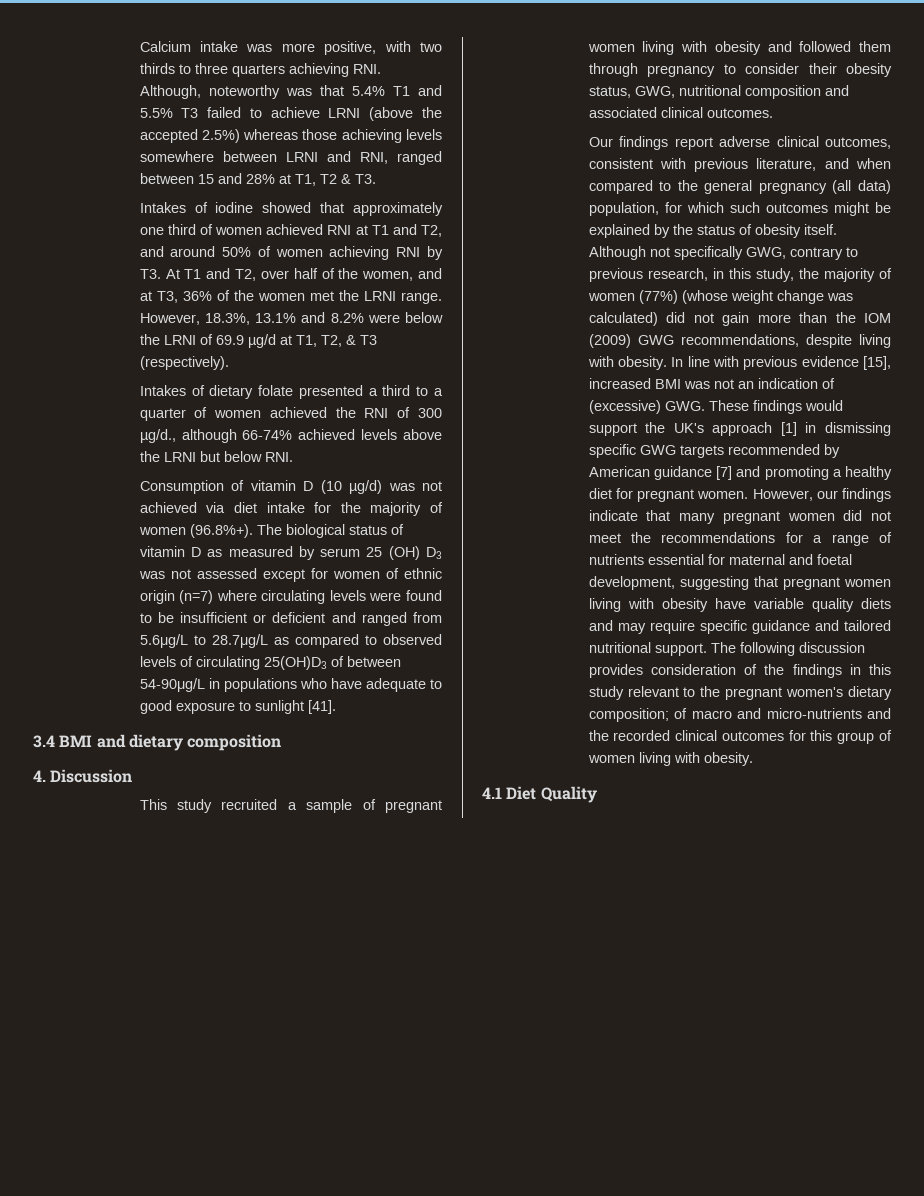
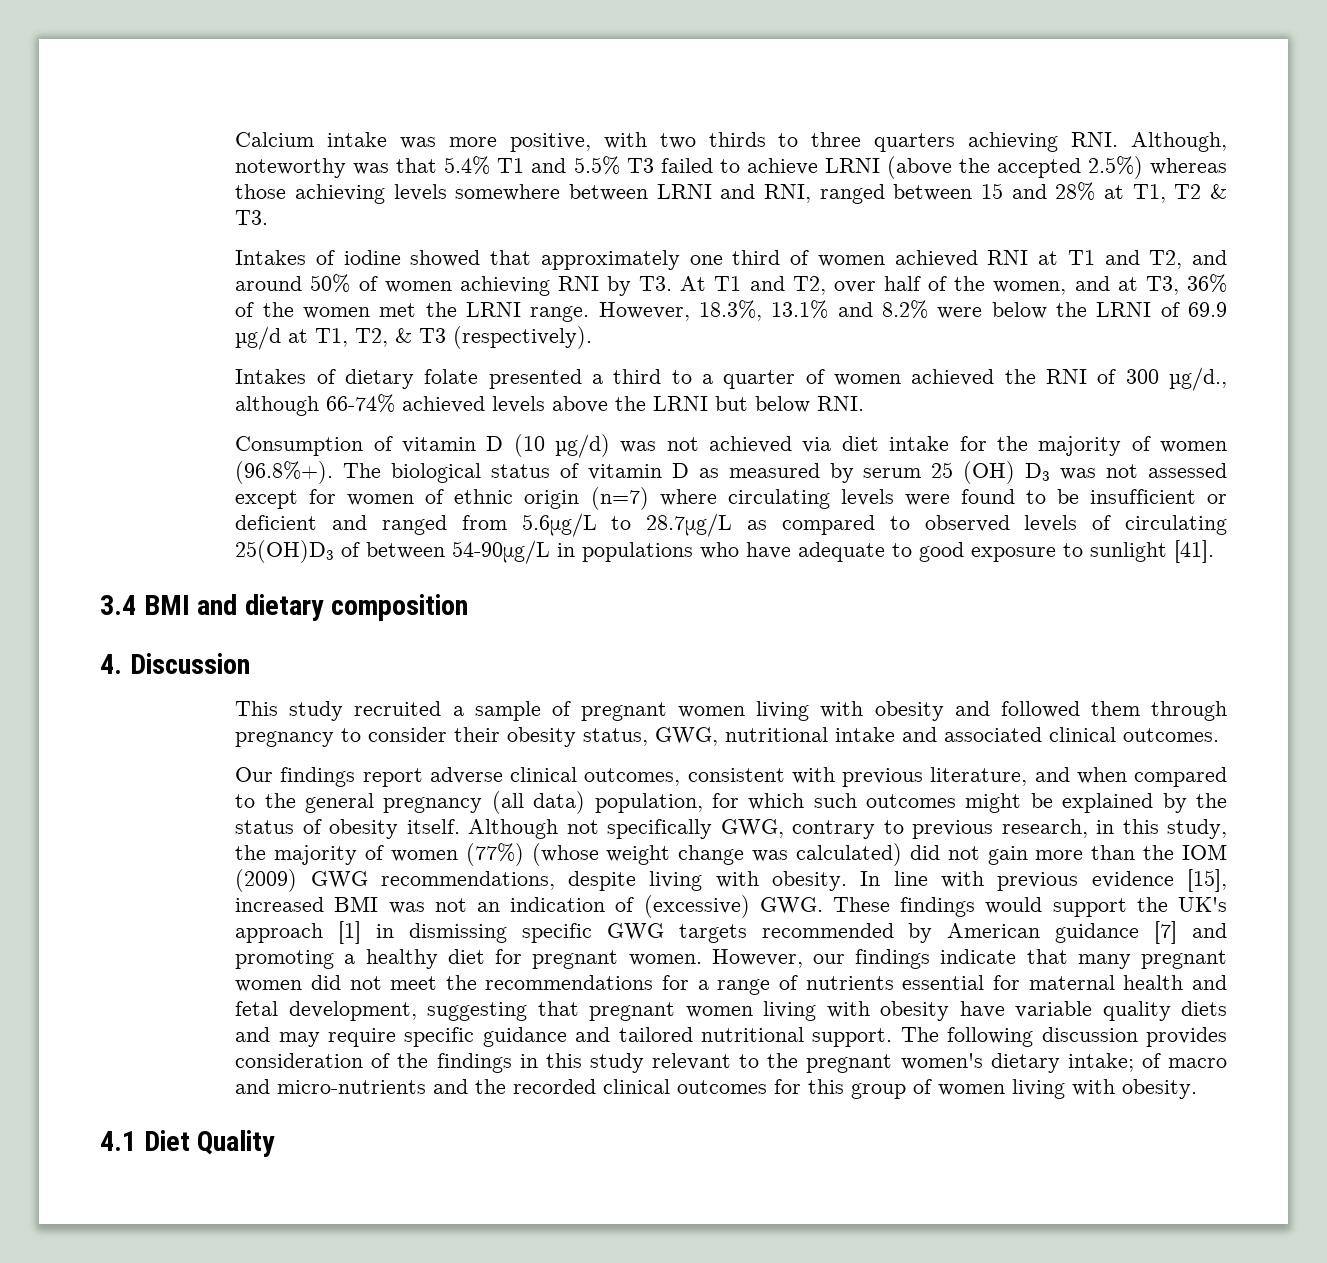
[744,85,821,99] composition -> [835,727,896,742] intake
[788,554,852,565] and foetal -> [1123,975,1228,990] [235,1001,279,1016] health and fetal
[588,708,669,722] composition; -> [1067,1053,1134,1072] intake;

